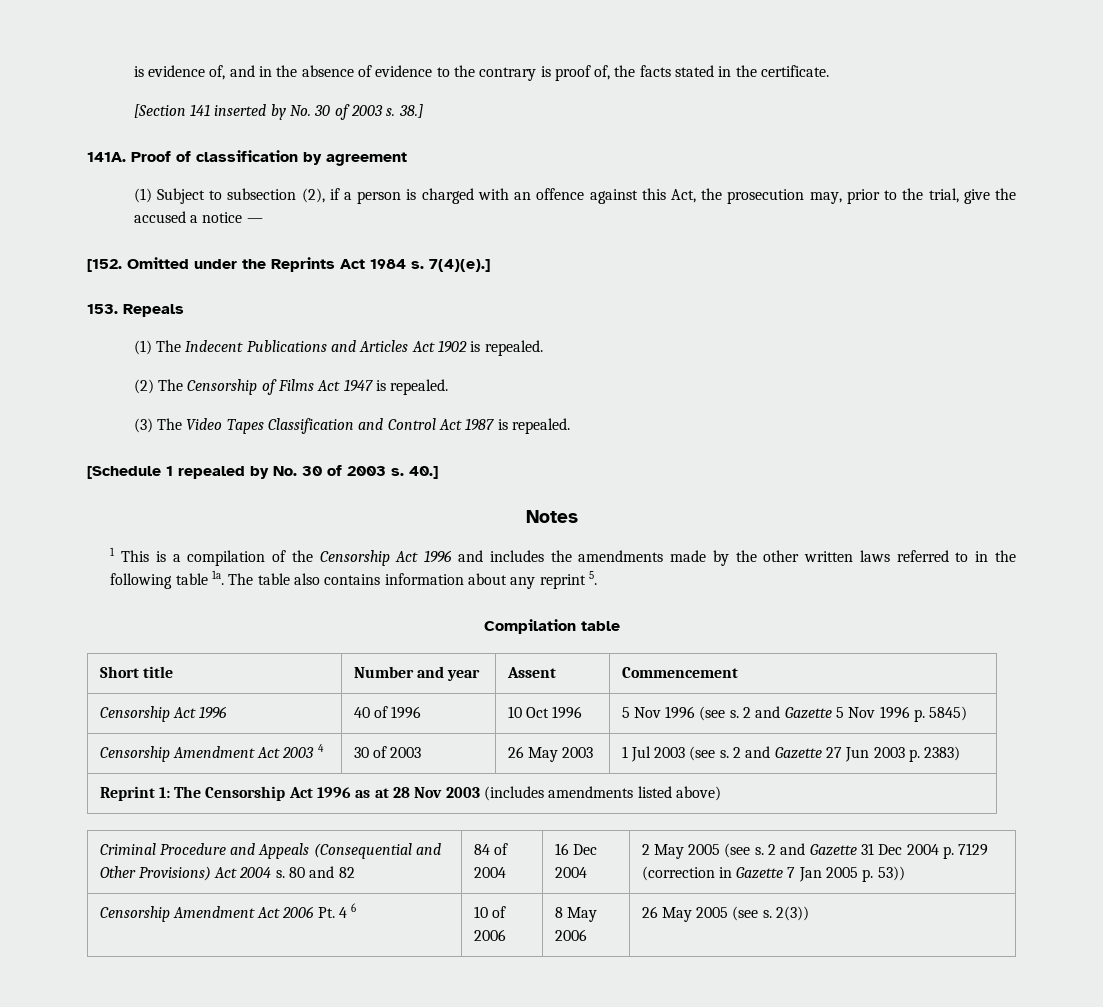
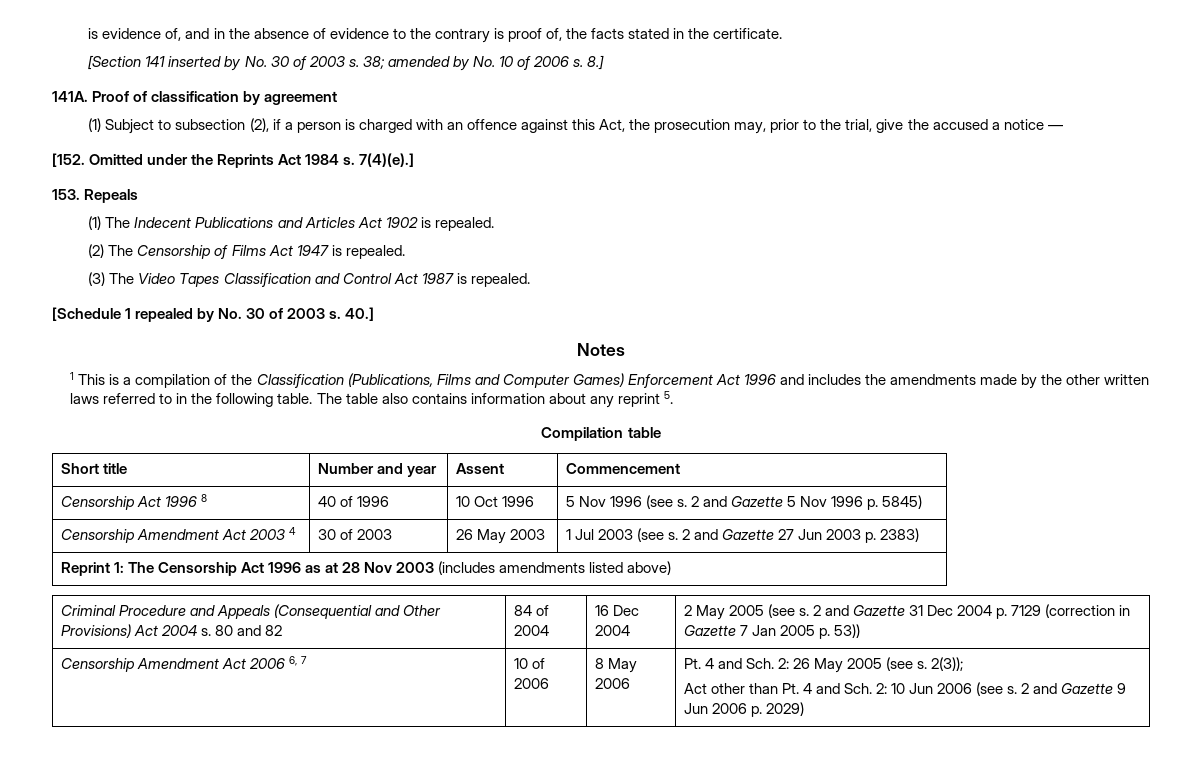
[398,104,423,118] 38.] -> [362,55,605,71] 38; amended by No. 10 of 2006 s. 8.]
[319,550,390,566] Censorship -> [256,373,713,388] Classification (Publications, Films and Computer Games) Enforcement
[175,570,224,585] table 1a. -> [277,393,313,404] table.
(228, 712) none -> [200,494,207,502] 8
[317,903,357,918] Pt. 4 6 -> [288,656,307,666] 6, 7
(587, 935) none -> [683,658,789,669] Pt. 4 and Sch. 2:
[776,906,810,921] 2(3)) -> [931,657,964,671] [683,682,1127,696] [683,702,804,717] 2(3)); // Act other than Pt. 4 and Sch. 2: 10 Jun 2006 (see s. 2 and Gazette 9 Jun 2006 p. 2029)

